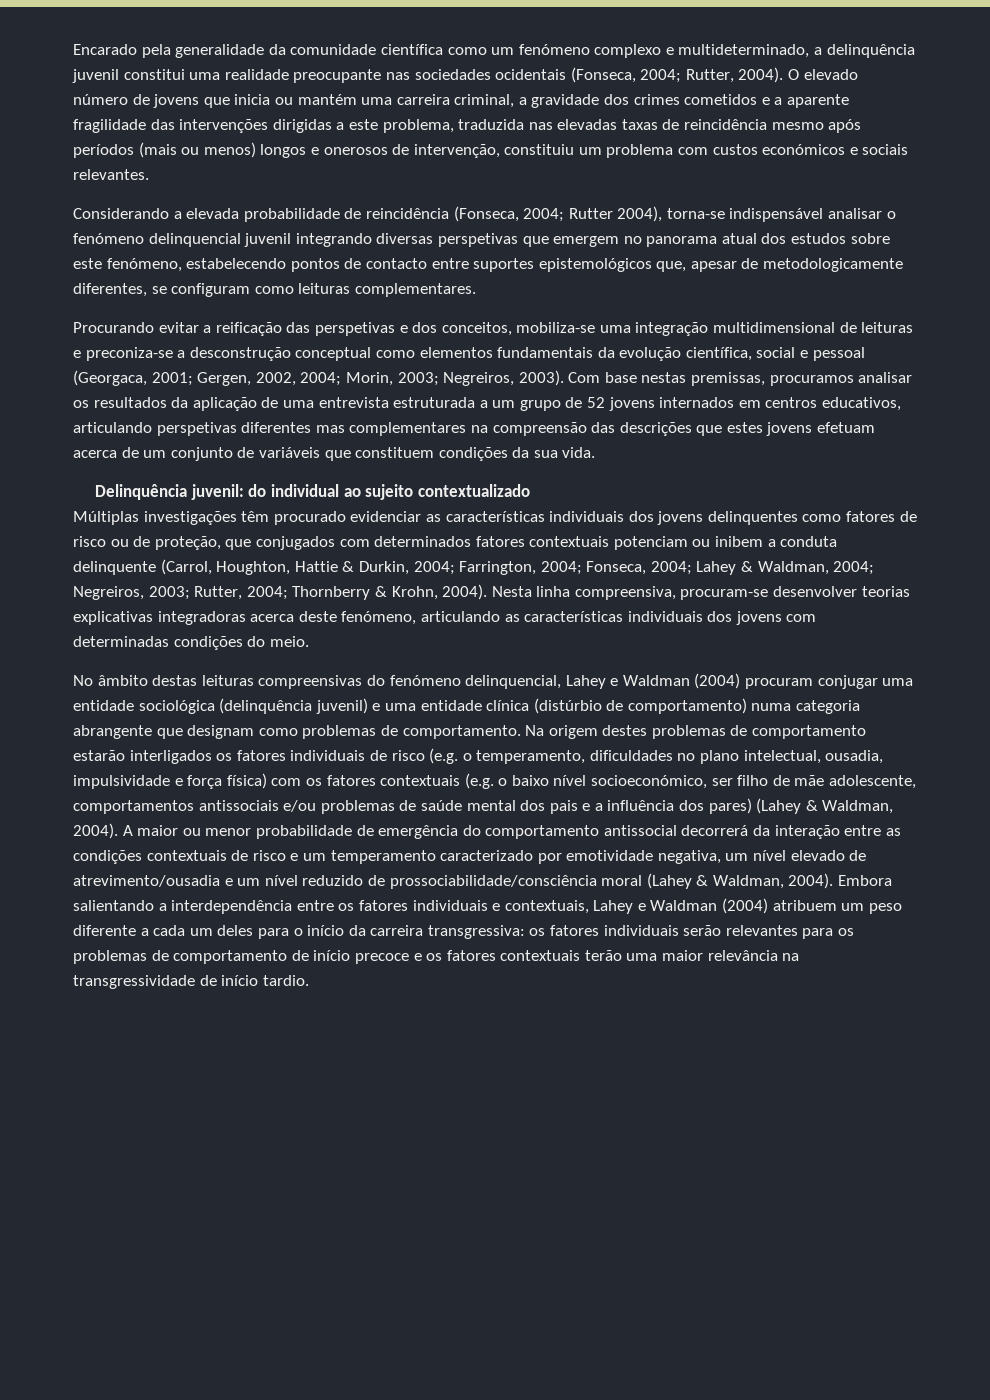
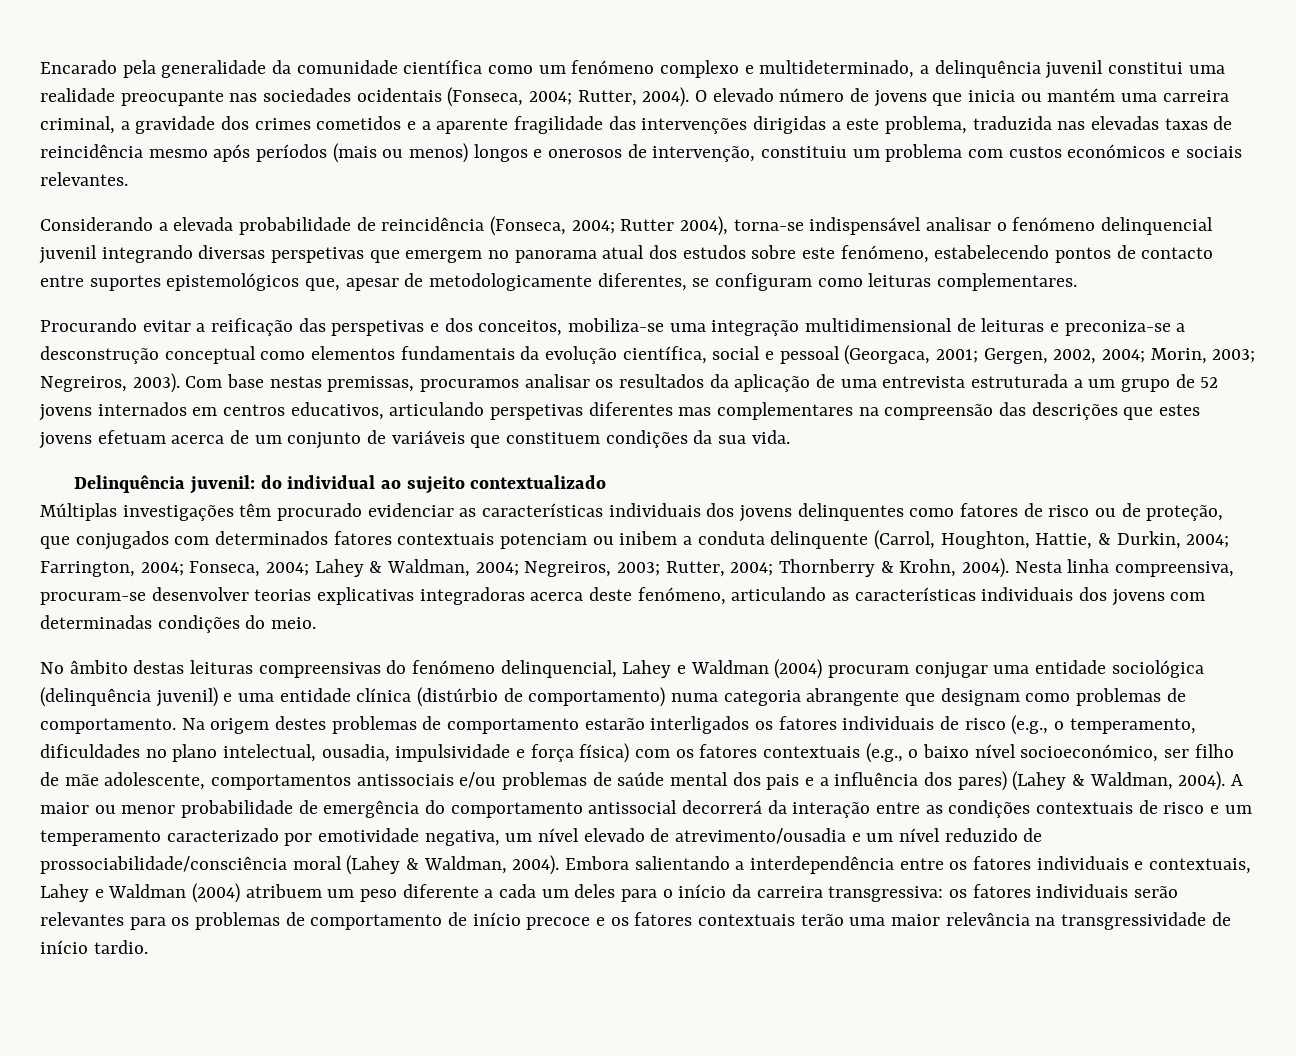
[294,561,338,572] Hattie -> [1035,533,1093,549] Hattie,
[429,748,459,764] (e.g. -> [1011,715,1049,735] (e.g.,
[464,773,494,789] (e.g. -> [865,743,903,763] (e.g.,

